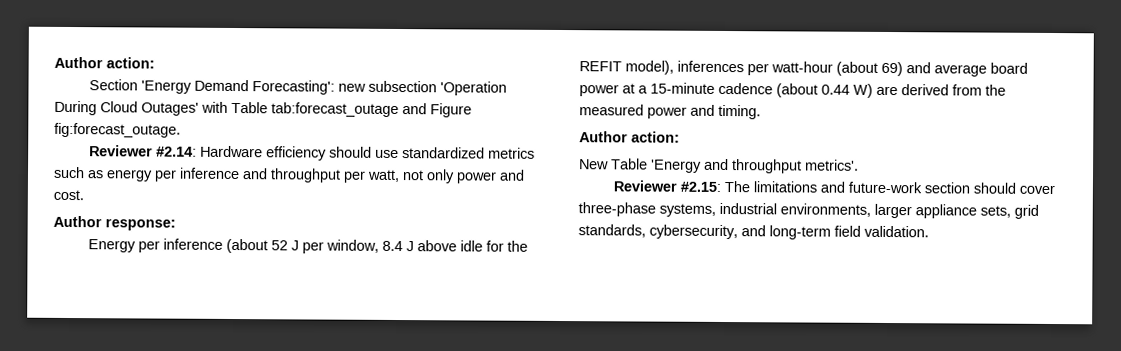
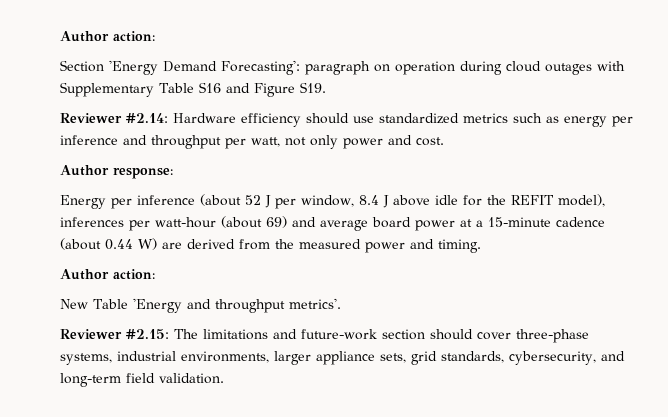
[337,80,507,96] [54,100,399,118] new subsection 'Operation During Cloud Outages' with Table tab:forecast_outage -> [305,61,625,75] [60,82,221,97] paragraph on operation during cloud outages with Supplementary Table S16
[54,122,181,138] fig:forecast_outage. -> [299,82,326,93] S19.

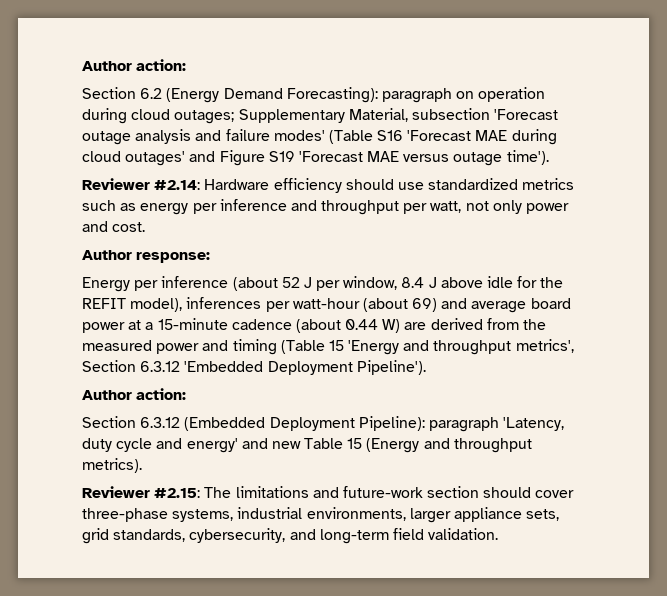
[60,31,155,42] [60,60,300,75] Author action: // Section 'Energy Demand Forecasting': -> [82,59,187,71] [82,87,378,103] Author action: // Section 6.2 (Energy Demand Forecasting):
[545,61,625,75] [60,82,326,97] outages with Supplementary Table S16 and Figure S19. -> [174,108,559,124] [82,129,557,145] [82,150,549,166] outages; Supplementary Material, subsection 'Forecast outage analysis and failure modes' (Table S16 'Forecast MAE during cloud outages' and Figure S19 'Forecast MAE versus outage time').
[438,239,481,253] [60,269,155,280] [60,298,341,313] timing. // Author action: // New Table 'Energy and throughput metrics'. -> [232,339,574,355] [82,360,426,375] [82,388,187,400] [82,416,565,432] [82,438,532,453] [82,458,142,473] timing (Table 15 'Energy and throughput metrics', Section 6.3.12 'Embedded Deployment Pipeline'). // Author action: // Section 6.3.12 (Embedded Deployment Pipeline): paragraph 'Latency, duty cycle and energy' and new Table 15 (Energy and throughput metrics).

